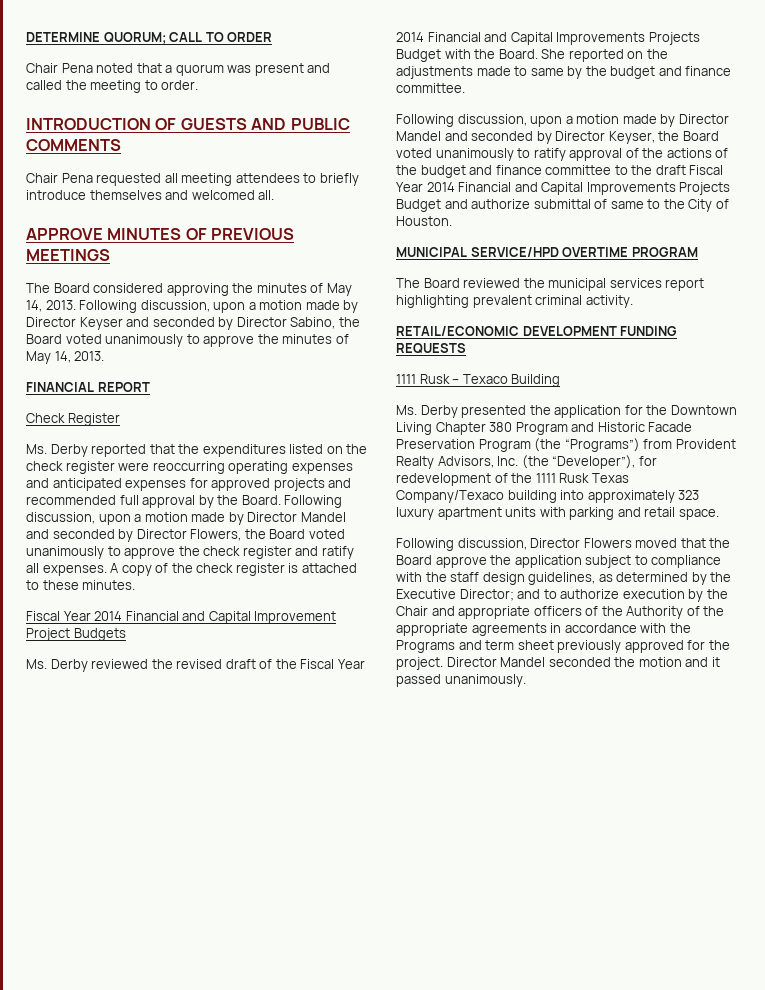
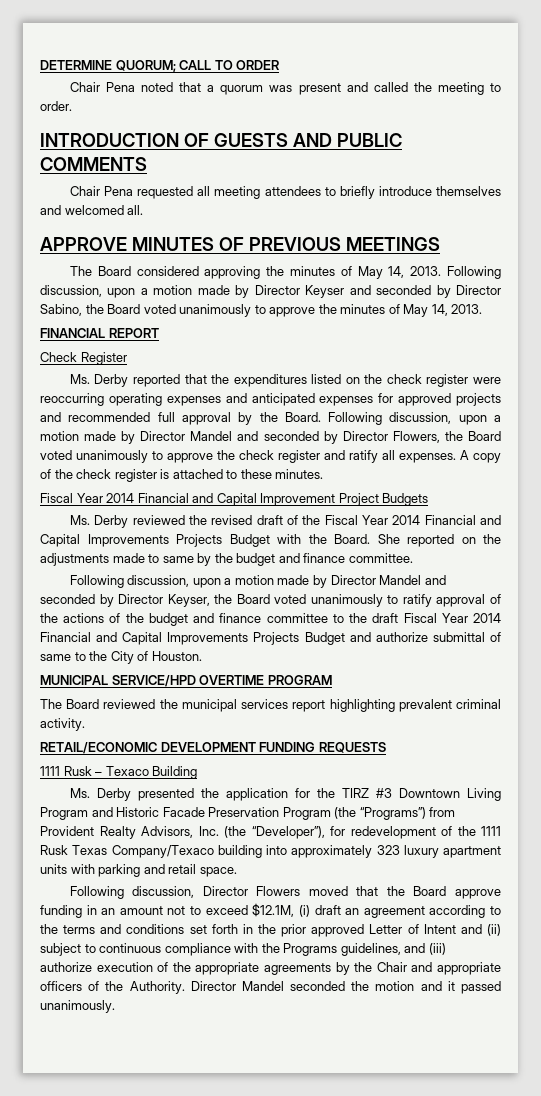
[670,405,737,415] [396,422,513,435] Downtown Living Chapter 380 -> [341,788,501,801] TIRZ #3 Downtown Living
[490,555,582,568] the application -> [40,903,502,918] [40,924,502,937] funding in an amount not to exceed $12.1M, (i) draft an agreement according to the terms and conditions set forth in the prior approved Letter of Intent and (ii)
(648, 560) none -> [99,943,162,953] continuous
[450,572,732,585] [396,589,685,601] staff design guidelines, as determined by the Executive Director; and to authorize execution -> [283,943,446,956] [40,962,331,975] Programs guidelines, and (iii) authorize execution of the appropriate agreements
[626,606,725,619] [396,623,691,636] [396,640,730,653] [396,657,443,670] Authority of the appropriate agreements in accordance with the Programs and term sheet previously approved for the project. -> [129,981,185,994] Authority.

